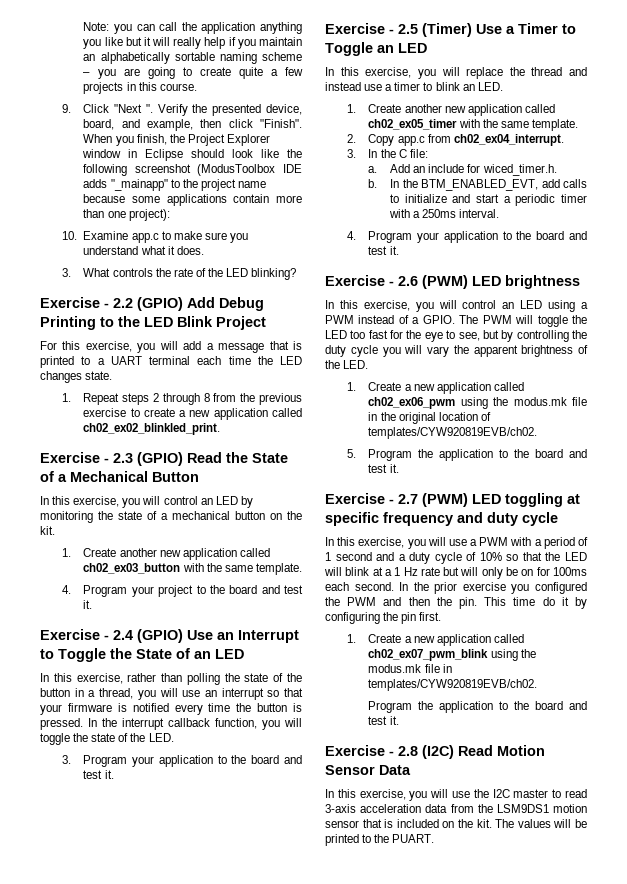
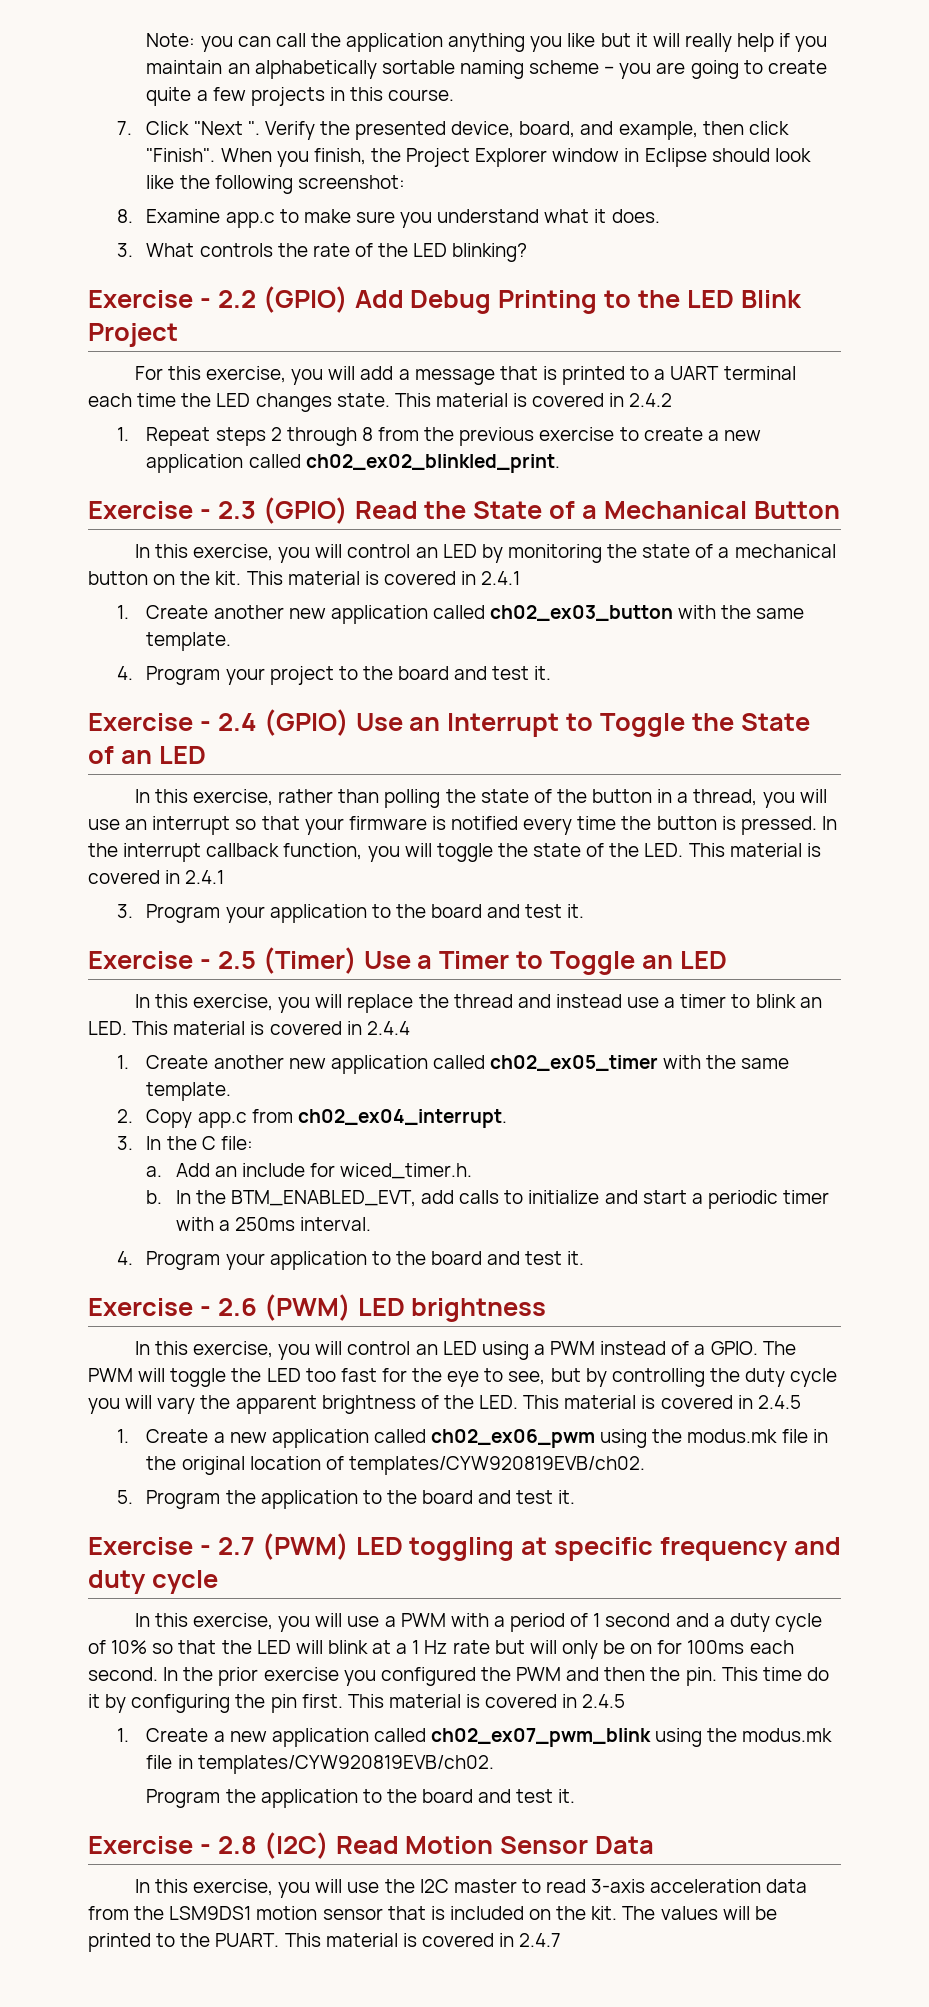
[61,104,71,113] 9. -> [117,121,133,135] 7.
[134,164,302,176] [83,179,266,191] [83,194,302,206] [83,209,170,221] [61,231,77,240] screenshot (ModusToolbox IDE adds "_mainapp" to the project name because some applications contain more than one project): // 10. -> [297,175,405,189] [117,209,134,223] screenshot: // 8.
(113, 375) none -> [394,393,673,407] This material is covered in 2.4.2
(55, 530) none -> [246,571,521,585] This material is covered in 2.4.1
(174, 737) none -> [688,843,821,857] [88,870,225,884] This material is covered in 2.4.1
(503, 86) none -> [132,1021,410,1035] This material is covered in 2.4.4
(369, 364) none -> [523,1395,801,1409] This material is covered in 2.4.5
(442, 616) none -> [347,1694,626,1708] This material is covered in 2.4.5
(435, 838) none -> [284,1933,562,1947] This material is covered in 2.4.7

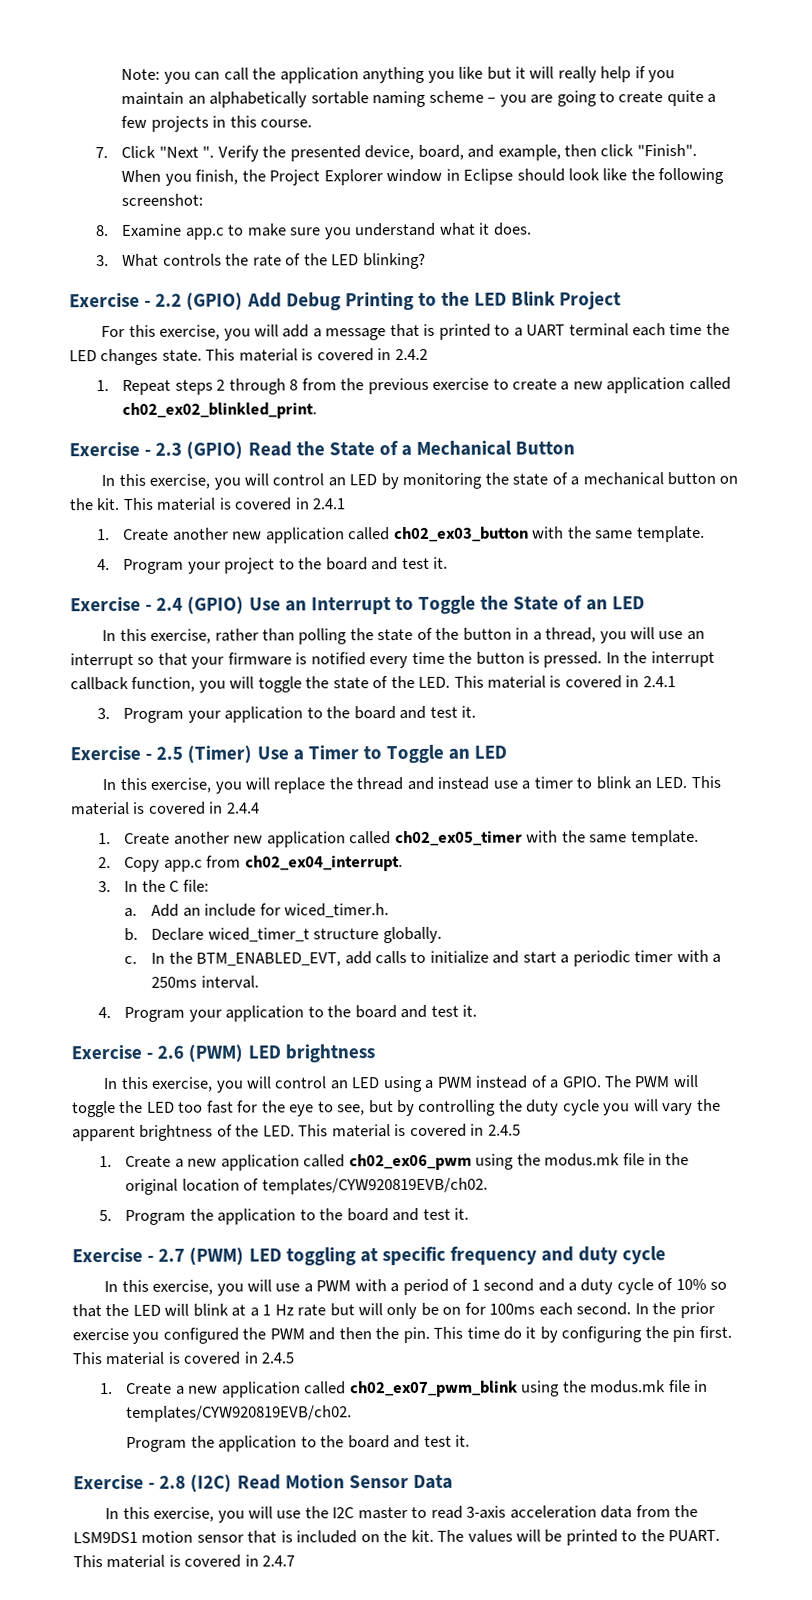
(163, 1197) none -> [151,926,442,944] [124,955,138,964] Declare wiced_timer_t structure globally. // c.

